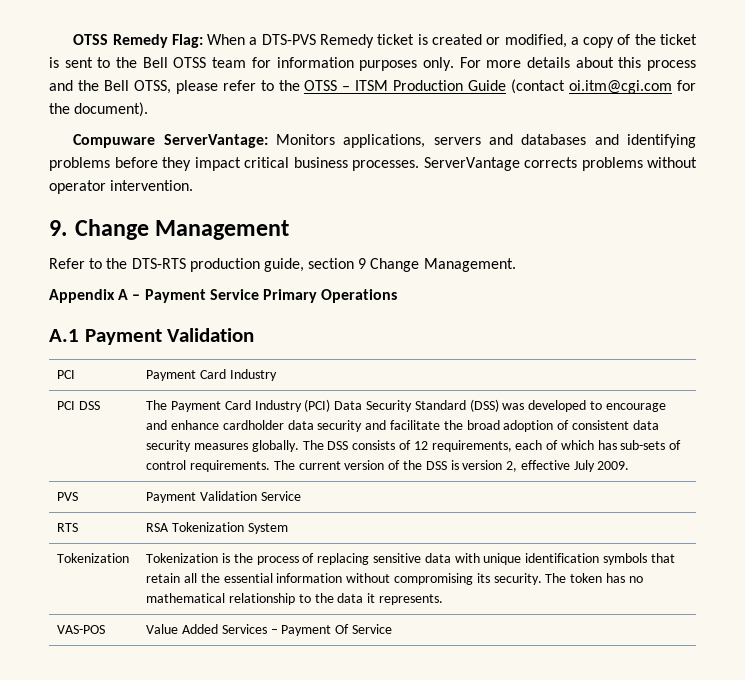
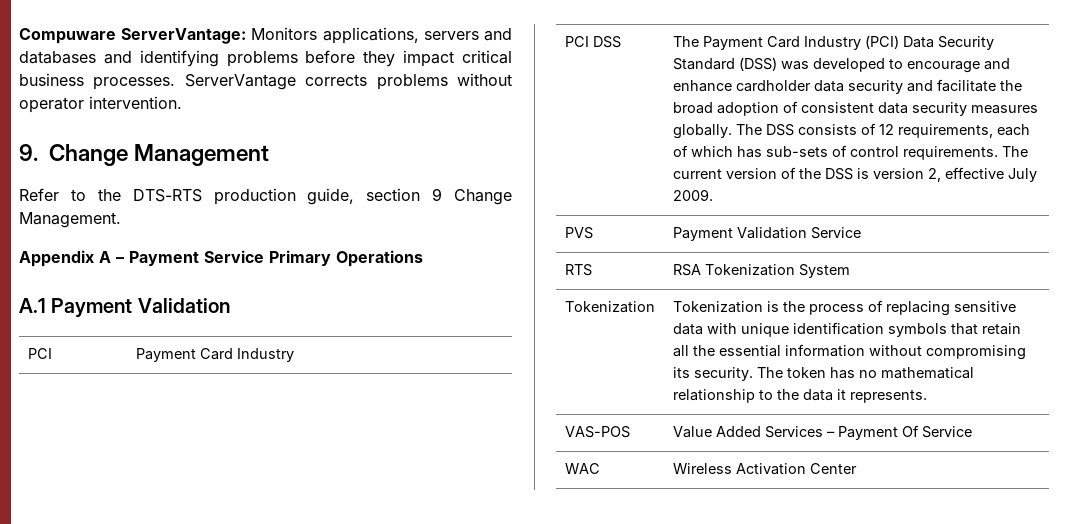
[73,34,697,48] [49,57,696,71] [49,79,696,94] [49,102,149,117] OTSS Remedy Flag: When a DTS-PVS Remedy ticket is created or modified, a copy of the ticket is sent to the Bell OTSS team for information purposes only. For more details about this process and the Bell OTSS, please refer to the OTSS – ITSM Production Guide (contact oi.itm@cgi.com for the document). // -> (19, 36) none
(392, 629) none -> [564,463,600,474] [672,463,857,475] // WAC | Wireless Activation Center

